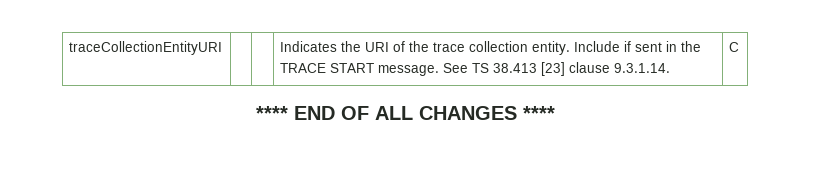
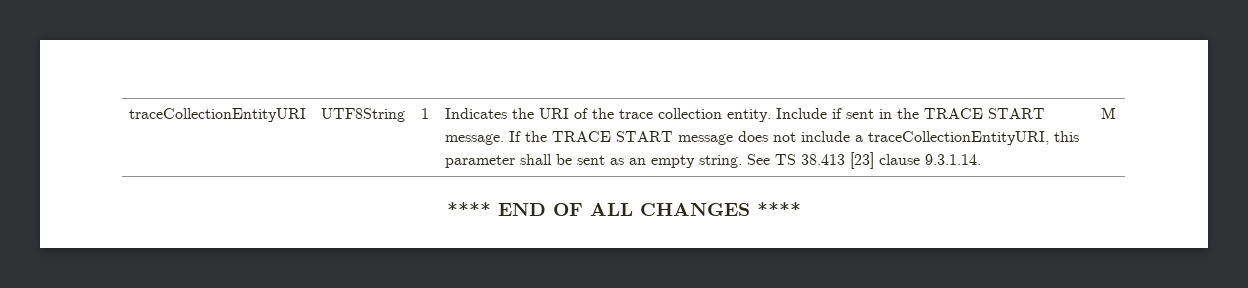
(223, 48) | -> [321,108,406,122] [421,108,430,119] UTF8String | 1
(440, 70) none -> [509,131,1080,145] [445,154,743,168] If the TRACE START message does not include a traceCollectionEntityURI, this parameter shall be sent as an empty string.
[729,42,740,52] C -> [1101,107,1117,119] M

